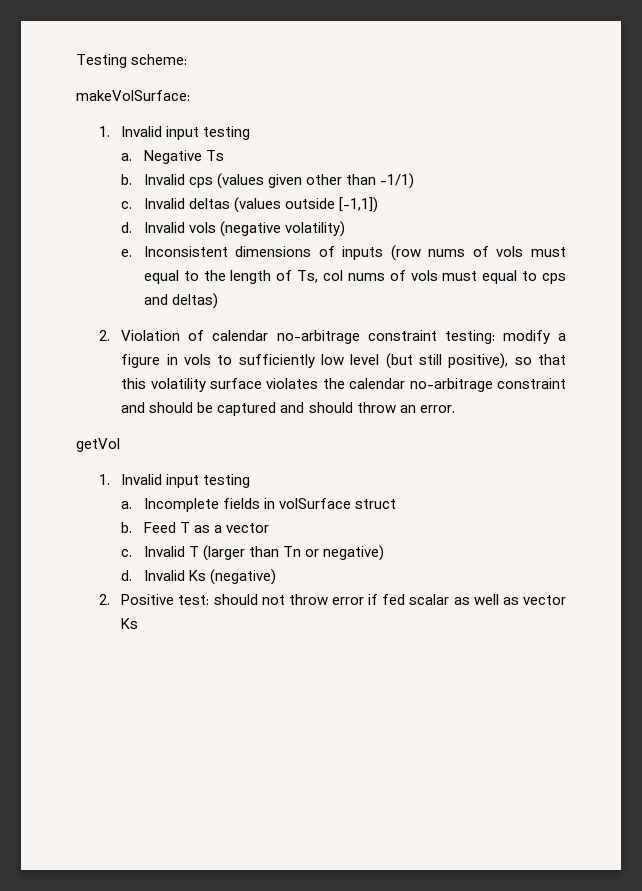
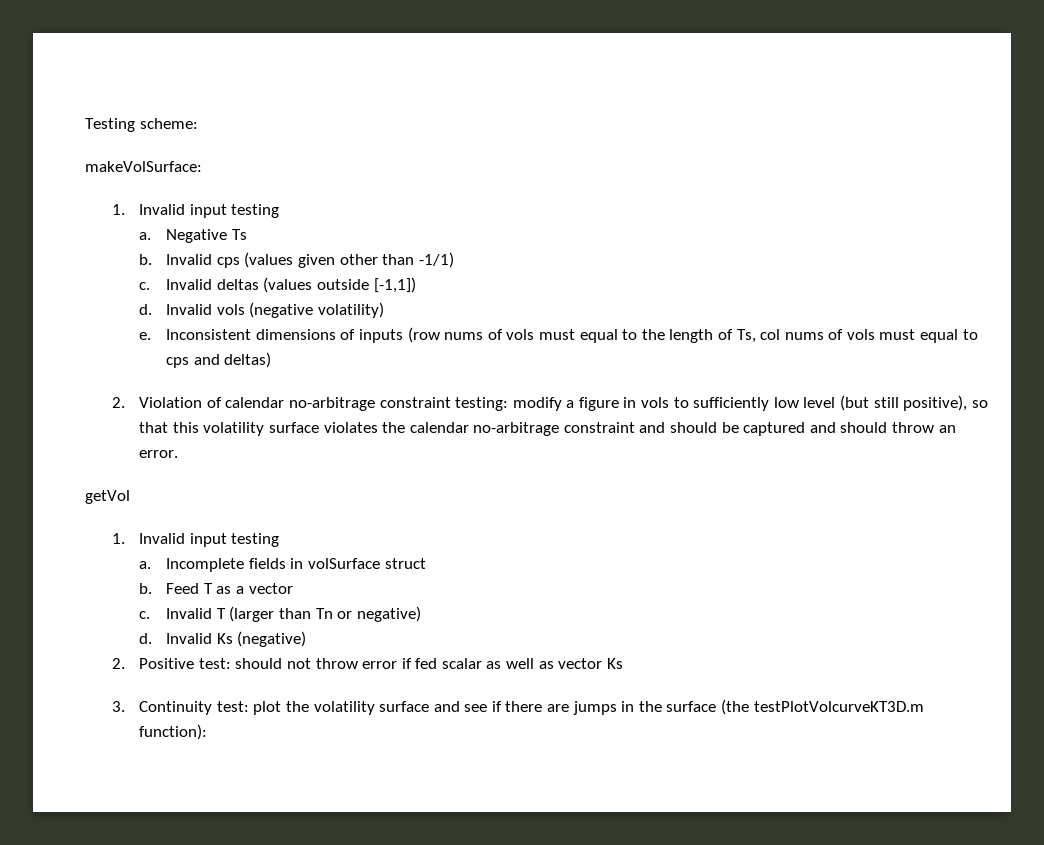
(139, 623) none -> [112,699,924,715] [139,724,208,740] // 3. Continuity test: plot the volatility surface and see if there are jumps in the surface (the testPlotVolcurveKT3D.m function):

